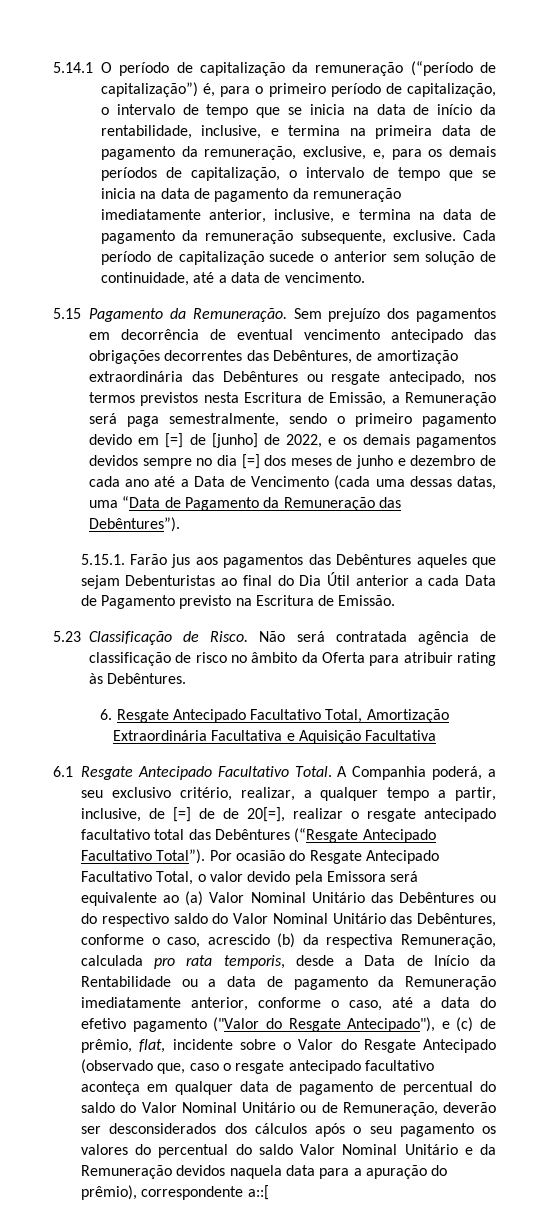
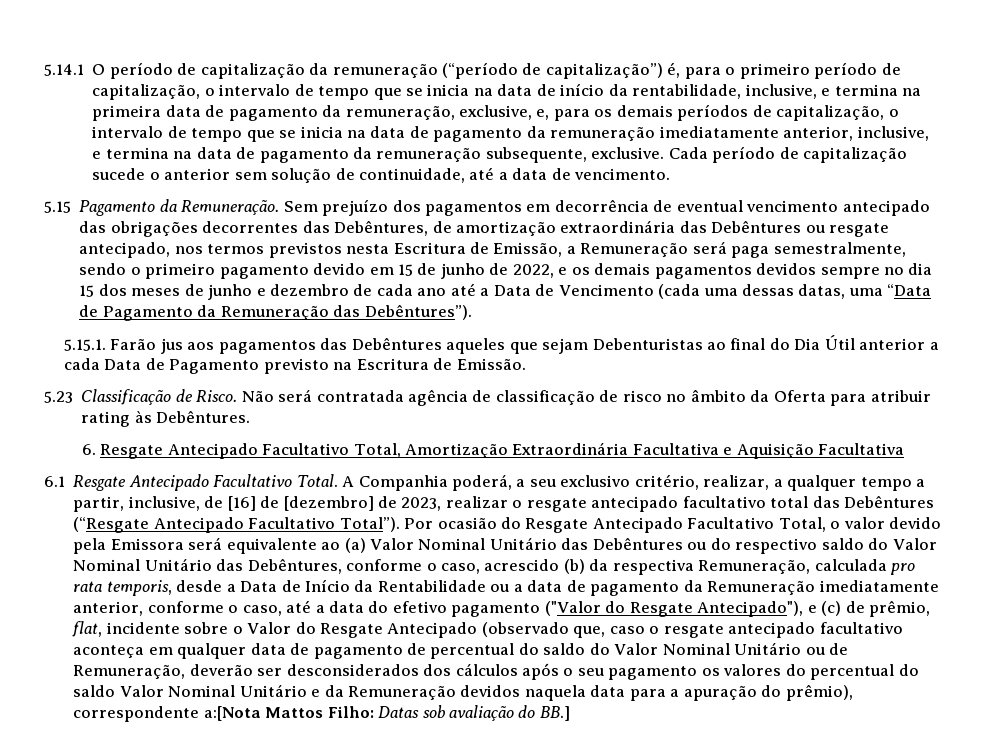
[165,433,258,448] [=] de [junho] -> [397,263,485,279] 15 de junho
[241,454,260,469] [=] -> [79,285,95,297] 15
[173,807,285,822] [=] de de 20[=], -> [227,496,442,511] [16] de [dezembro] de 2023,
[247,1185,269,1200] a::[ -> [203,705,570,721] a:[Nota Mattos Filho: Datas sob avaliação do BB.]

